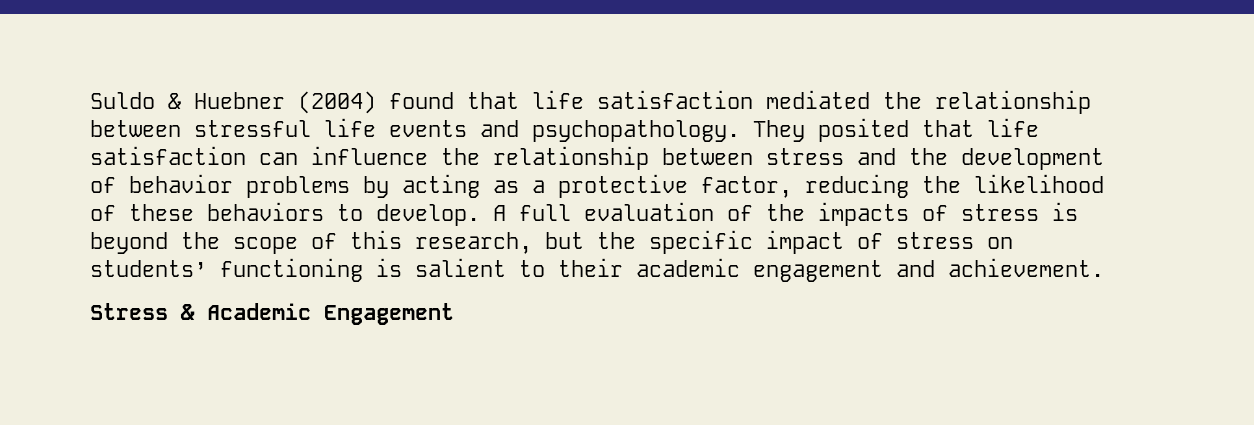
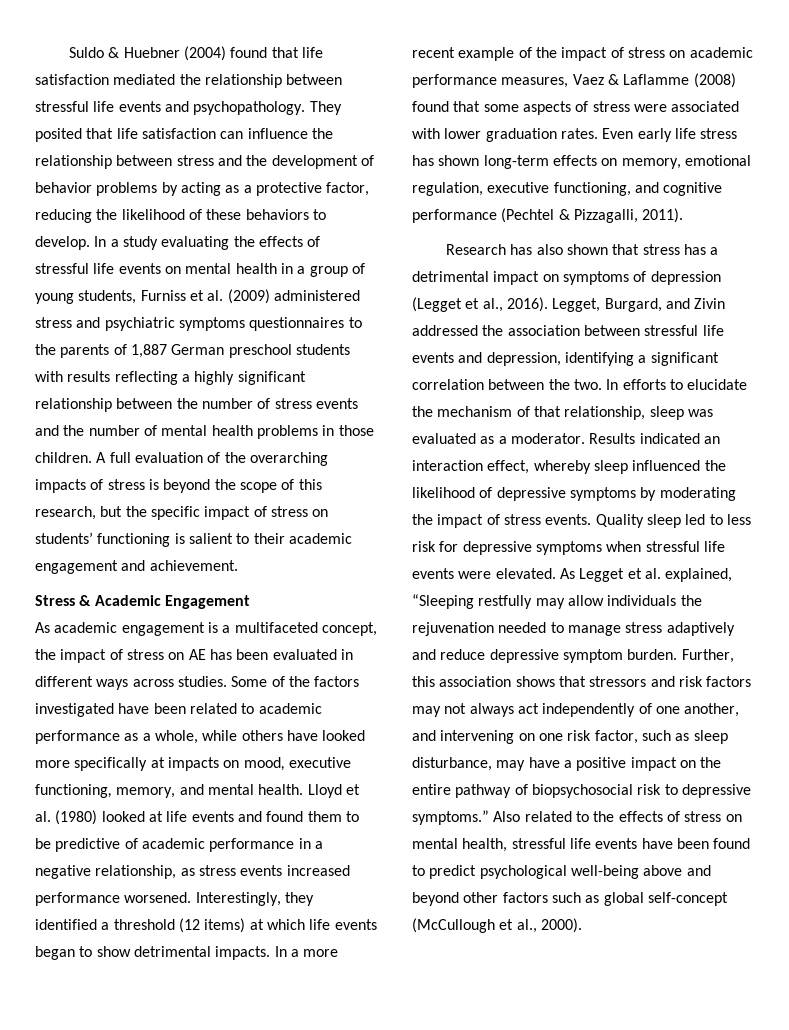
(480, 215) none -> [94,236,321,250] [35,263,365,277] [35,289,360,304] [35,317,362,331] [35,344,350,358] [35,371,306,385] [35,398,358,412] [35,425,374,439] [35,452,92,463] In a study evaluating the effects of stressful life events on mental health in a group of young students, Furniss et al. (2009) administered stress and psychiatric symptoms questionnaires to the parents of 1,887 German preschool students with results reflecting a highly significant relationship between the number of stress events and the number of mental health problems in those children.
(805, 212) none -> [249,452,328,466] overarching
(454, 314) none -> [35,622,377,636] [35,649,353,663] [35,676,360,690] [35,703,322,717] [35,730,366,744] [35,757,351,771] [35,784,360,798] [35,810,359,825] [35,838,323,852] [35,865,350,879] [35,892,314,906] [35,918,377,933] [35,946,339,960] [412,47,753,61] [412,73,736,88] [412,101,740,115] [412,128,738,142] [412,155,751,169] [412,182,723,196] [412,208,684,223] [445,244,719,255] [412,271,721,285] [412,297,726,312] [412,325,724,336] [412,352,719,366] [412,379,748,390] [412,406,713,420] [412,433,720,444] [412,460,726,474] [412,487,736,501] [412,514,751,528] [412,541,725,555] [412,568,733,582] [412,594,702,609] [412,622,735,636] [412,649,734,663] [412,676,752,687] [412,703,740,717] [412,730,728,744] [412,757,722,771] [412,784,751,798] [412,810,742,825] [412,838,751,852] [412,865,711,879] [412,892,728,906] [412,918,582,933] // As academic engagement is a multifaceted concept, the impact of stress on AE has been evaluated in different ways across studies. Some of the factors investigated have been related to academic performance as a whole, while others have looked more specifically at impacts on mood, executive functioning, memory, and mental health. Lloyd et al. (1980) looked at life events and found them to be predictive of academic performance in a negative relationship, as stress events increased performance worsened. Interestingly, they identified a threshold (12 items) at which life events began to show detrimental impacts. In a more recent example of the impact of stress on academic performance measures, Vaez & Laflamme (2008) found that some aspects of stress were associated with lower graduation rates. Even early life stress has shown long-term effects on memory, emotional regulation, executive functioning, and cognitive performance (Pechtel & Pizzagalli, 2011). // Research has also shown that stress has a detrimental impact on symptoms of depression (Legget et al., 2016). Legget, Burgard, and Zivin addressed the association between stressful life events and depression, identifying a significant correlation between the two. In efforts to elucidate the mechanism of that relationship, sleep was evaluated as a moderator. Results indicated an interaction effect, whereby sleep influenced the likelihood of depressive symptoms by moderating the impact of stress events. Quality sleep led to less risk for depressive symptoms when stressful life events were elevated. As Legget et al. explained, “Sleeping restfully may allow individuals the rejuvenation needed to manage stress adaptively and reduce depressive symptom burden. Further, this association shows that stressors and risk factors may not always act independently of one another, and intervening on one risk factor, such as sleep disturbance, may have a positive impact on the entire pathway of biopsychosocial risk to depressive symptoms.” Also related to the effects of stress on mental health, stressful life events have been found to predict psychological well-being above and beyond other factors such as global self-concept (McCullough et al., 2000).

